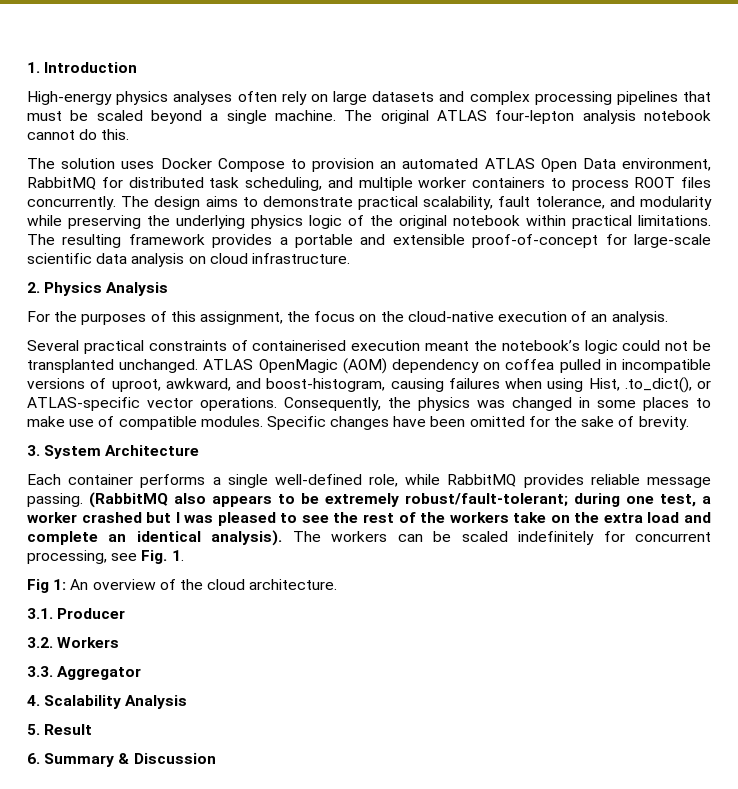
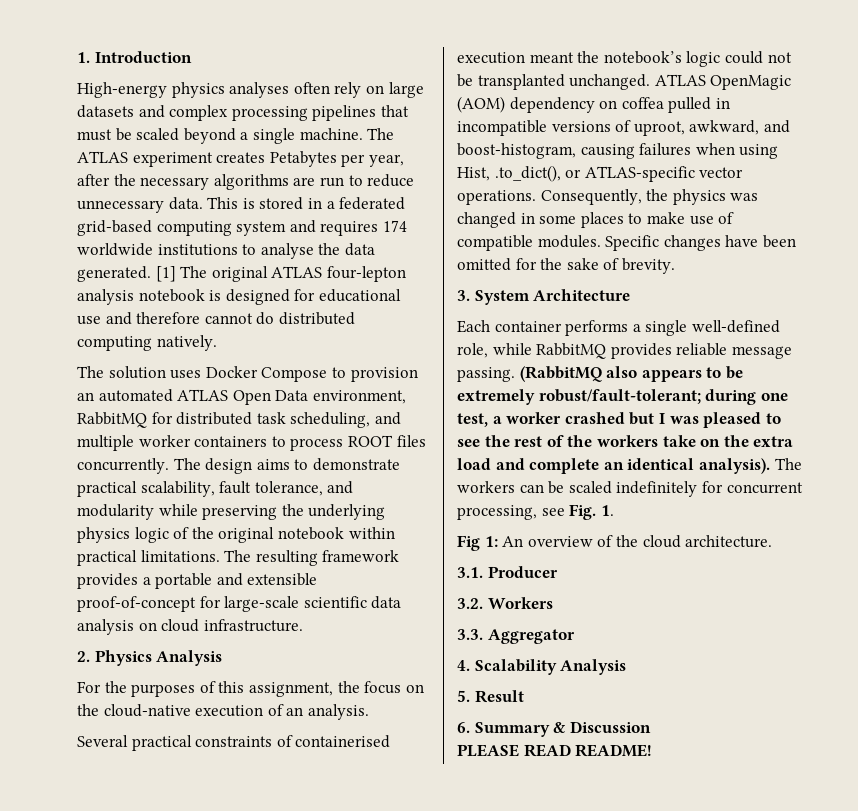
(373, 115) none -> [77,151,404,167] [77,174,415,190] [77,197,406,213] [77,220,407,236] [77,243,375,259] [77,266,208,282] ATLAS experiment creates Petabytes per year, after the necessary algorithms are run to reduce unnecessary data. This is stored in a federated grid-based computing system and requires 174 worldwide institutions to analyse the data generated. [1] The
[27,129,130,140] cannot do this. -> [209,289,401,305] [77,312,355,325] [77,335,217,351] is designed for educational use and therefore cannot do distributed computing natively.
(216, 758) none -> [457,744,653,757] // PLEASE READ README!

